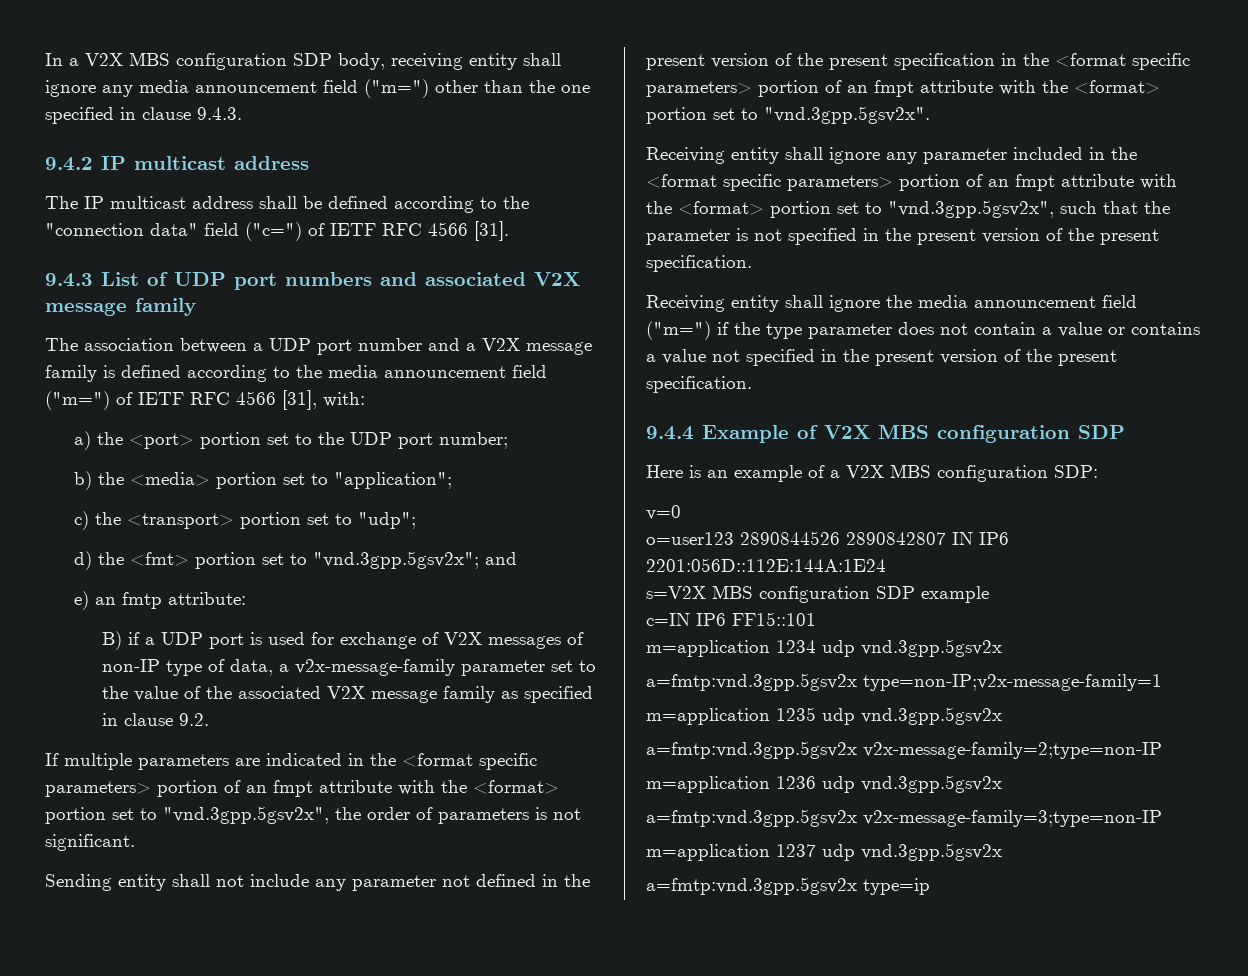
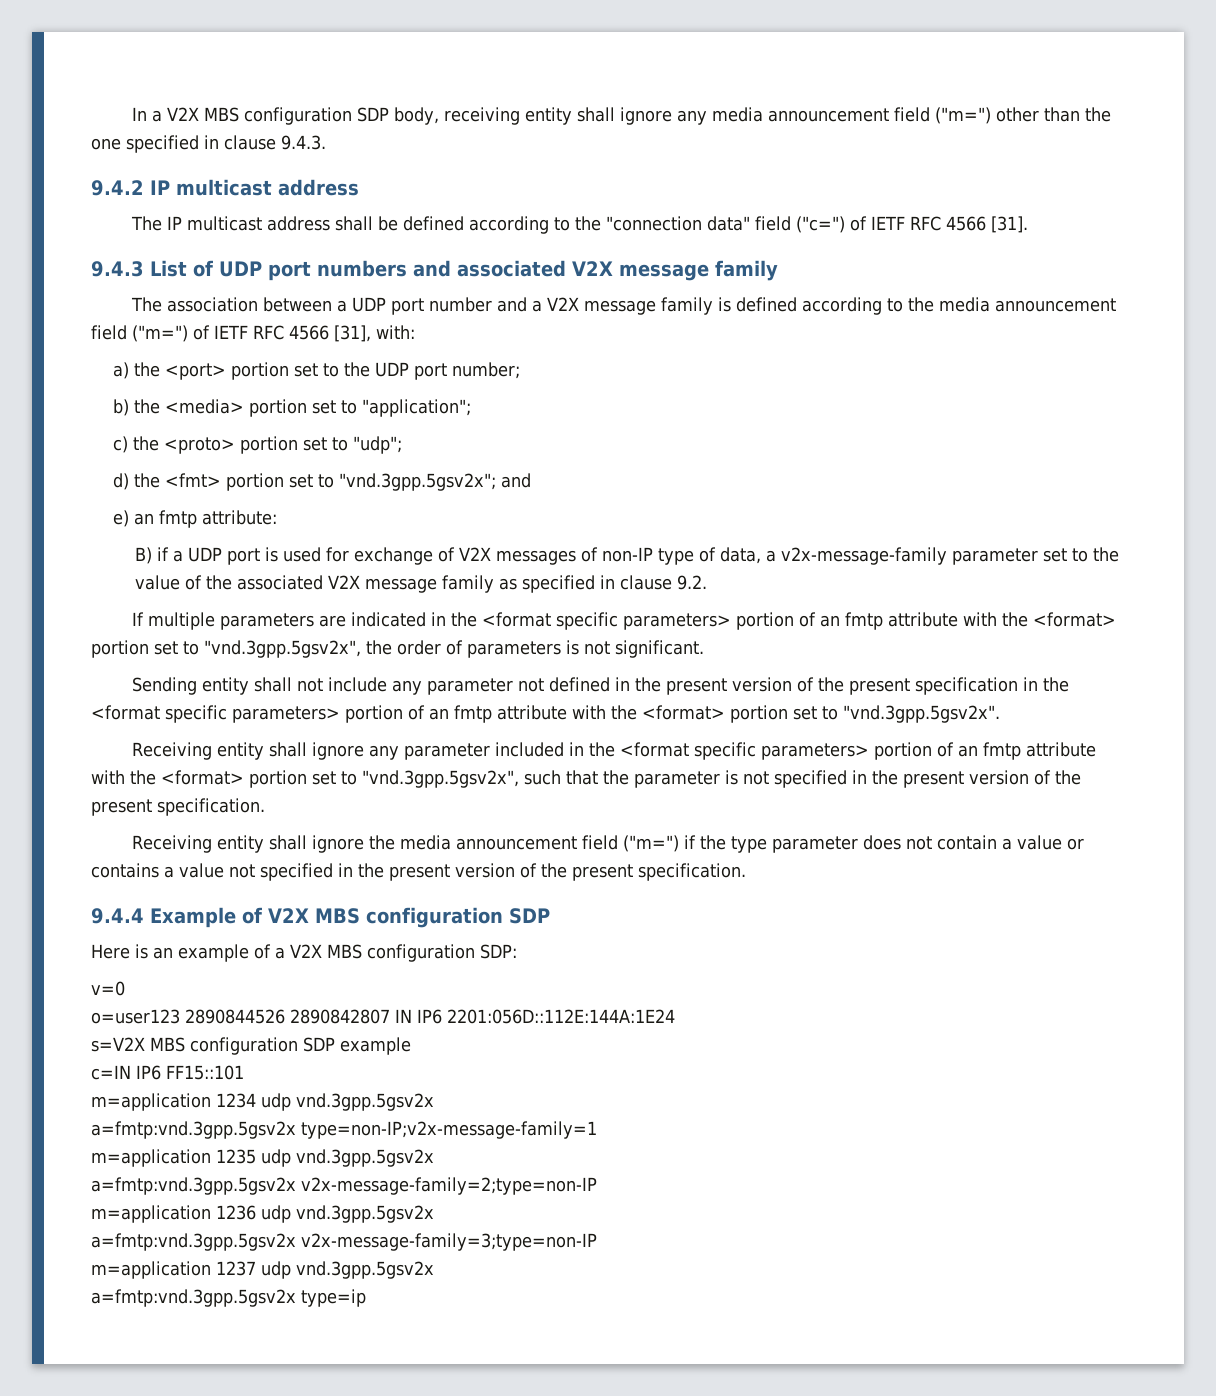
[126,513,234,529] <transport> -> [163,437,235,454] <proto>
[273,780,313,797] fmpt -> [845,612,884,630] fmtp
[874,80,914,97] fmpt -> [454,705,492,723] fmtp
[1015,174,1055,191] fmpt -> [983,742,1022,760] fmtp

